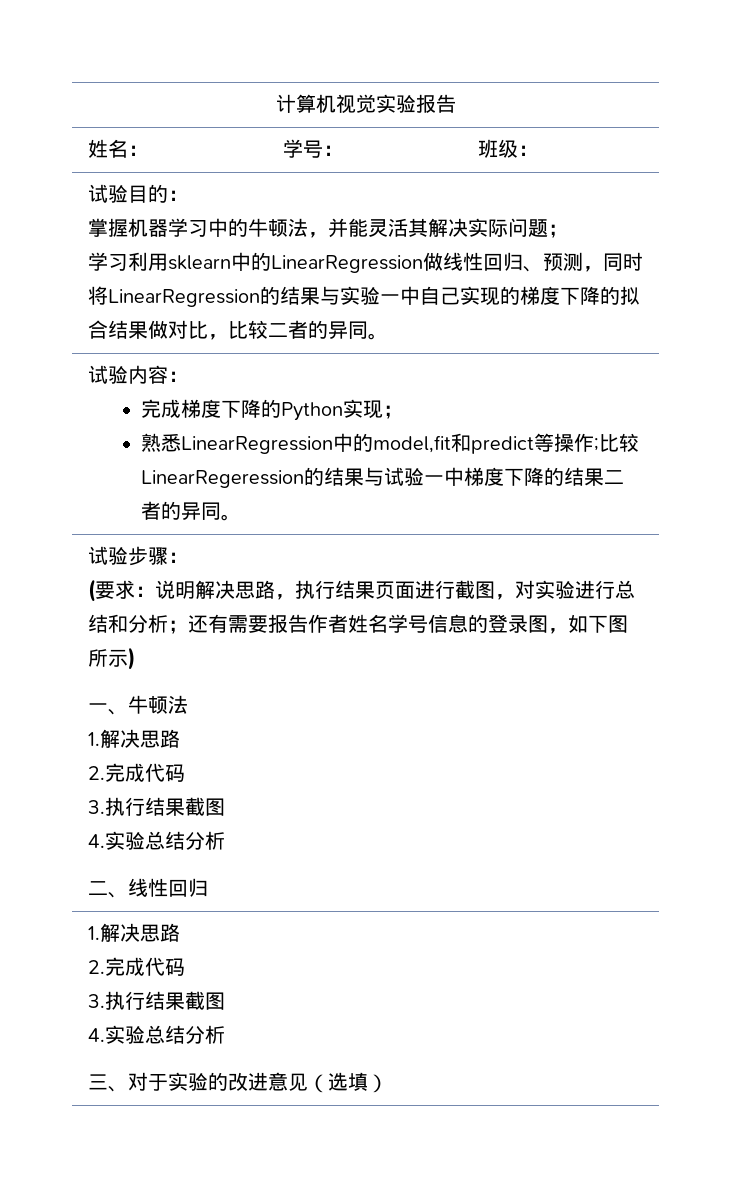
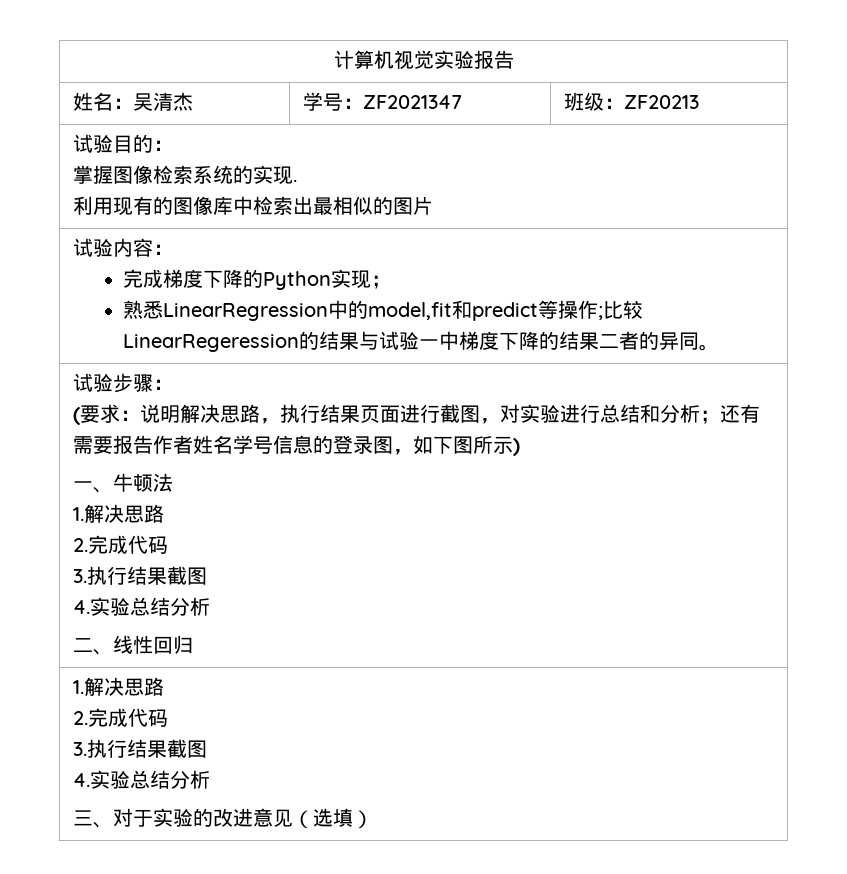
(148, 150) none -> [132,92,193,111] 吴清杰
(343, 150) none -> [362,95,462,109] ZF2021347
(538, 150) none -> [623,95,699,109] ZF20213
[127,218,568,238] [87,252,643,273] [87,286,640,307] [87,320,388,340] 机器学习中的牛顿法，并能灵活其解决实际问题； // 学习利用sklearn中的LinearRegression做线性回归、预测，同时将LinearRegression的结果与实验一中自己实现的梯度下降的拟合结果做对比，比较二者的异同。 -> [112,165,297,185] [72,196,433,216] 图像检索系统的实现. // 利用现有的图像库中检索出最相似的图片

